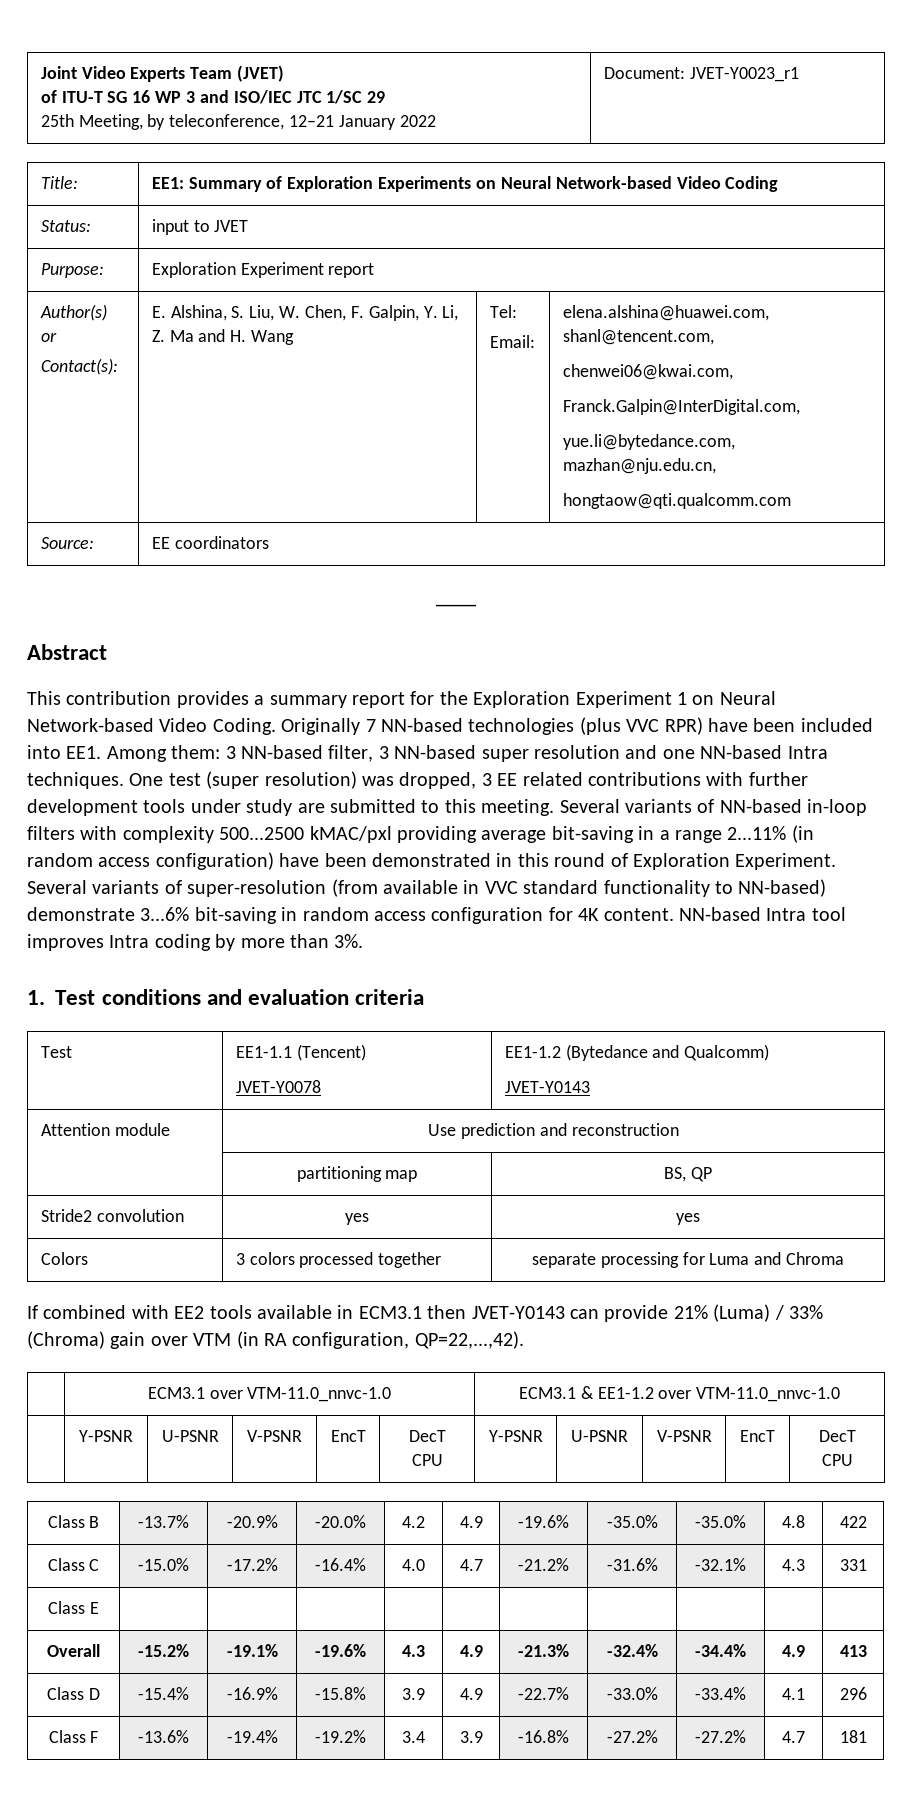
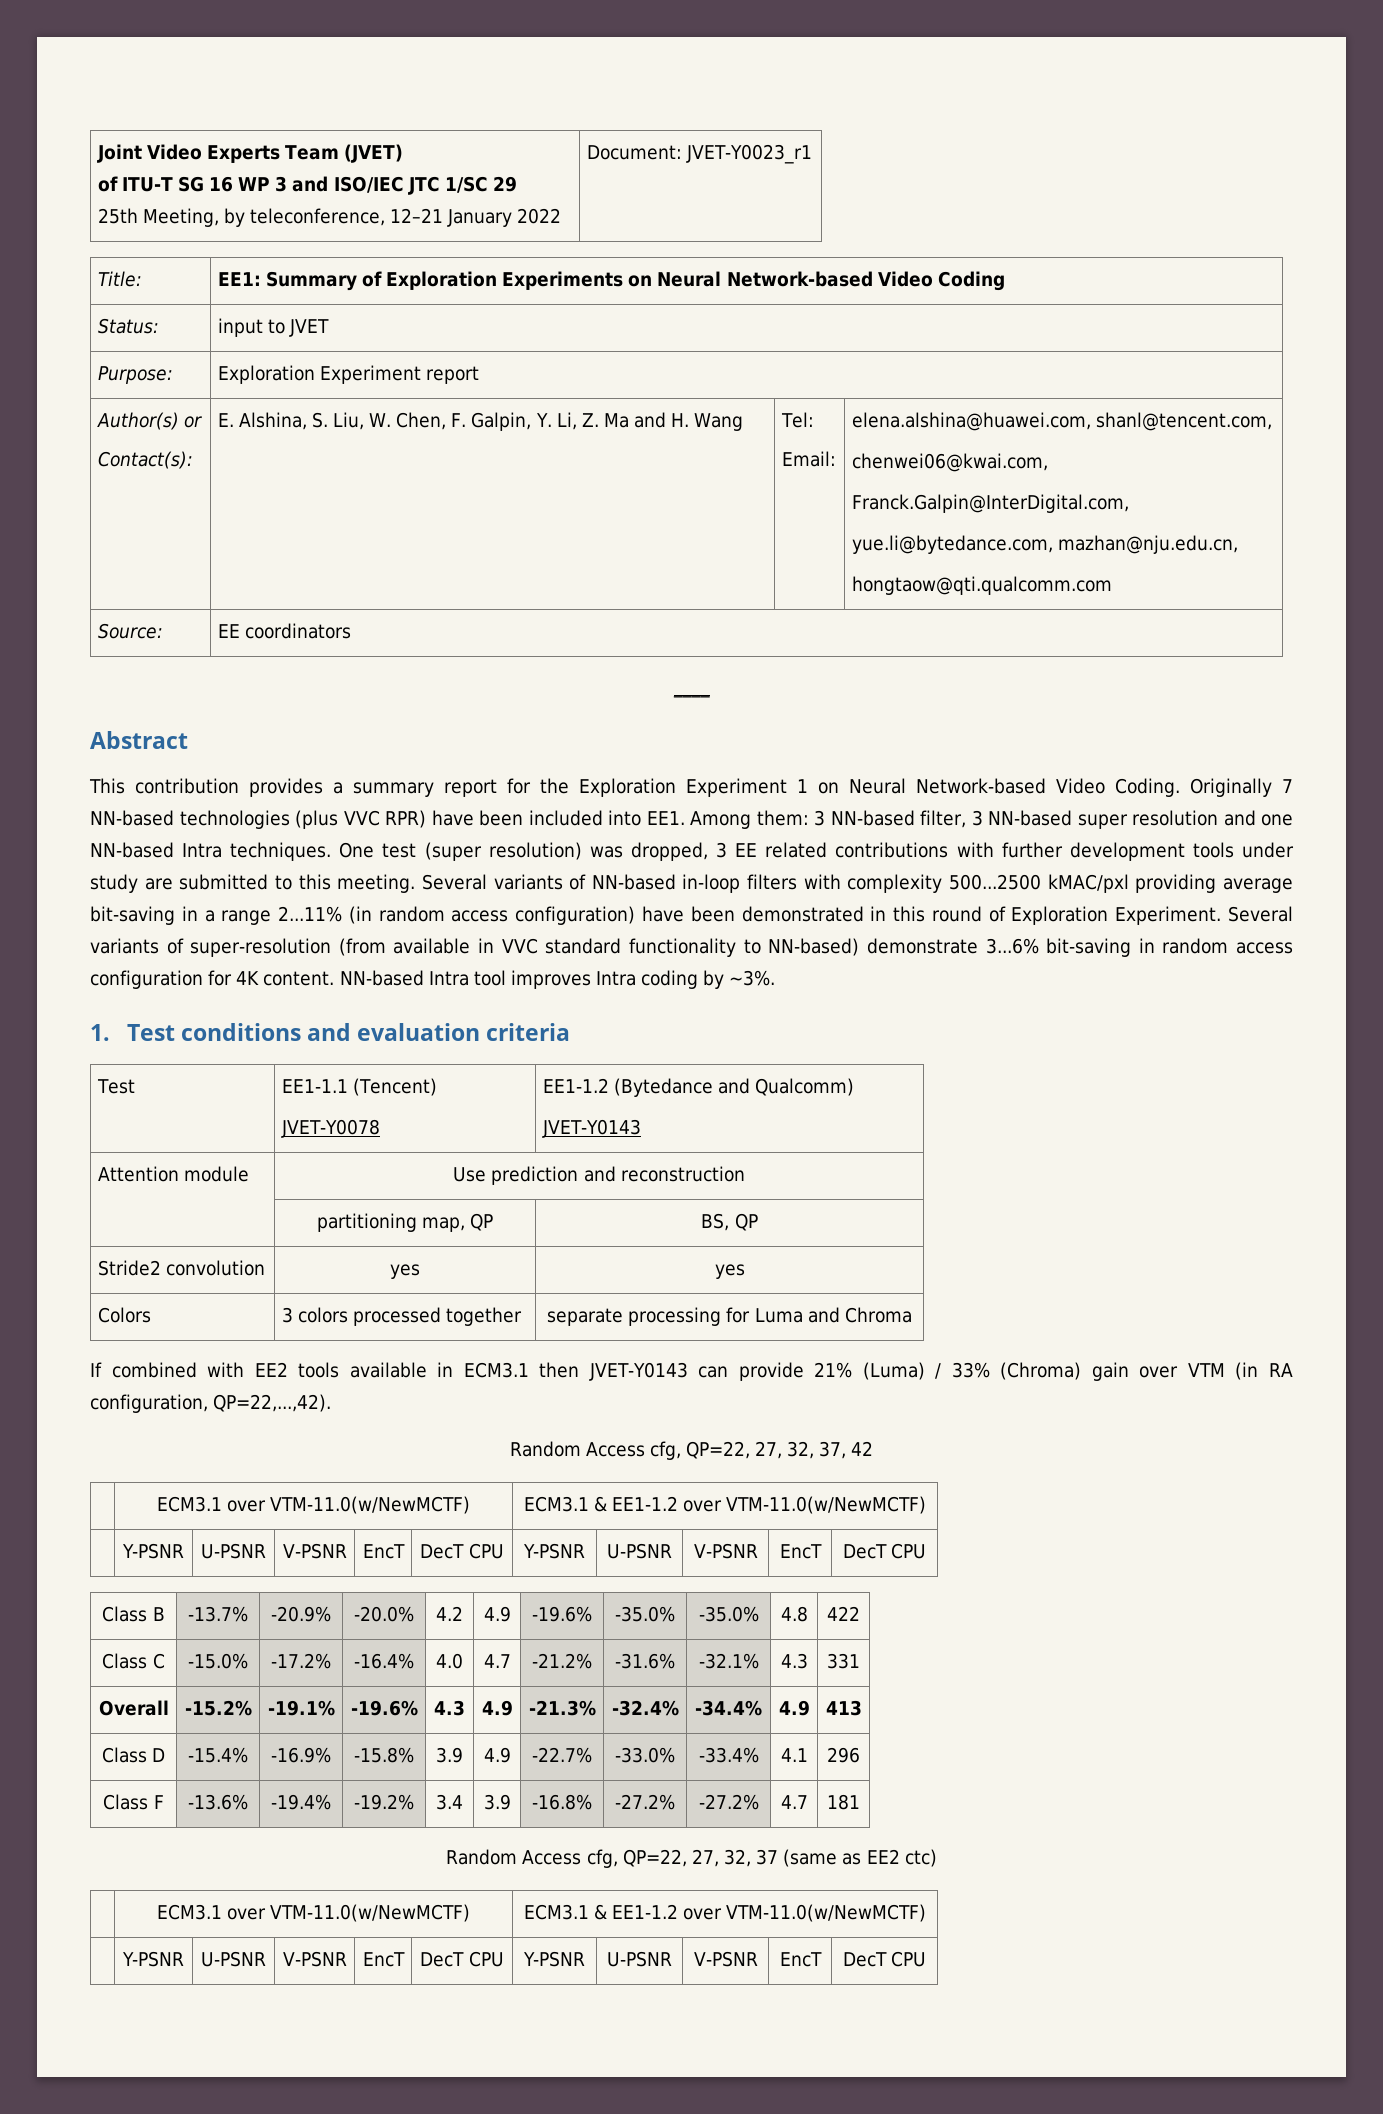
[240,934,364,948] more than 3%. -> [729,970,776,986] ~3%.
[385,1170,418,1182] map -> [422,1213,494,1232] map, QP
[147,1387,392,1402] [518,1386,841,1402] // | ECM3.1 over VTM-11.0_nnvc-1.0 | ECM3.1 & EE1-1.2 over VTM-11.0_nnvc-1.0 -> [509,1441,874,1460] [156,1496,471,1514] [523,1496,927,1514] // Random Access cfg, QP=22, 27, 32, 37, 42 // | ECM3.1 over VTM-11.0(w/NewMCTF) | ECM3.1 & EE1-1.2 over VTM-11.0(w/NewMCTF)
[48,1601,99,1614] // Class E | | | | | | | | | | -> (860, 1661) none
(867, 1736) none -> [446,1849,937,1868] [156,1904,471,1922] [523,1904,927,1922] [121,1951,185,1967] [201,1951,266,1967] [282,1951,347,1967] [362,1952,405,1967] [420,1951,504,1967] [522,1951,586,1967] [607,1951,672,1967] [693,1951,758,1967] [779,1952,822,1967] [842,1951,927,1967] // Random Access cfg, QP=22, 27, 32, 37 (same as EE2 ctc) // | ECM3.1 over VTM-11.0(w/NewMCTF) | ECM3.1 & EE1-1.2 over VTM-11.0(w/NewMCTF) // | Y-PSNR | U-PSNR | V-PSNR | EncT | DecT CPU | Y-PSNR | U-PSNR | V-PSNR | EncT | DecT CPU

